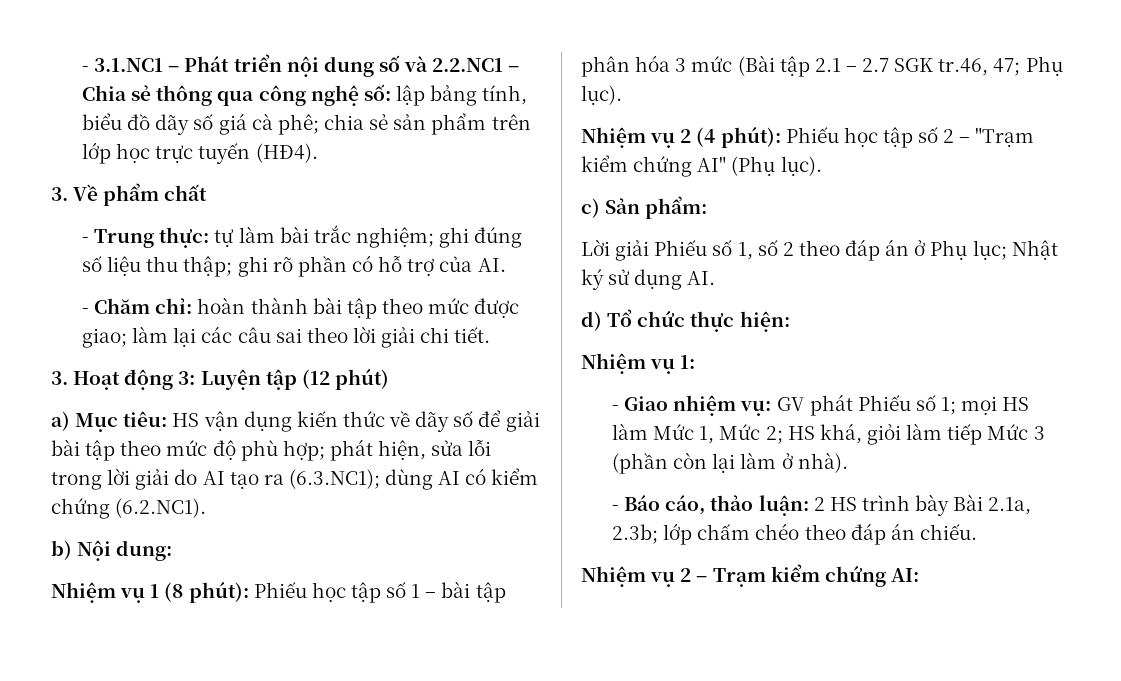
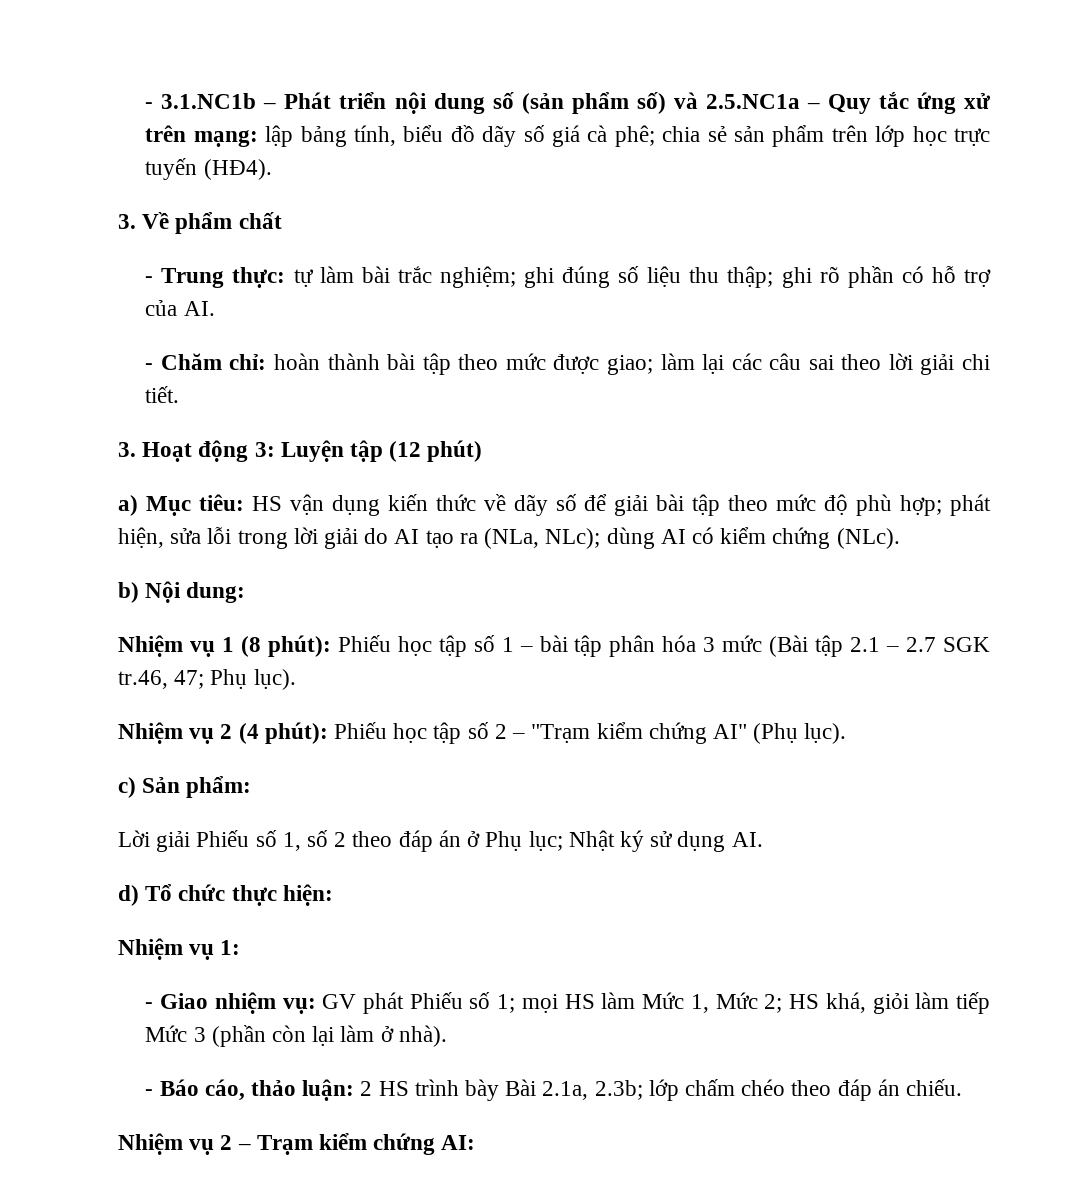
[82,58,164,72] - 3.1.NC1 -> [145,93,257,109] - 3.1.NC1b
[404,56,520,72] [82,84,391,106] và 2.2.NC1 – Chia sẻ thông qua công nghệ số: -> [521,92,992,114] [145,125,258,147] (sản phẩm số) và 2.5.NC1a – Quy tắc ứng xử trên mạng:
[288,469,380,489] (6.3.NC1); -> [484,528,601,549] (NLa, NLc);
[115,498,207,518] (6.2.NC1). -> [836,528,900,549] (NLc).

